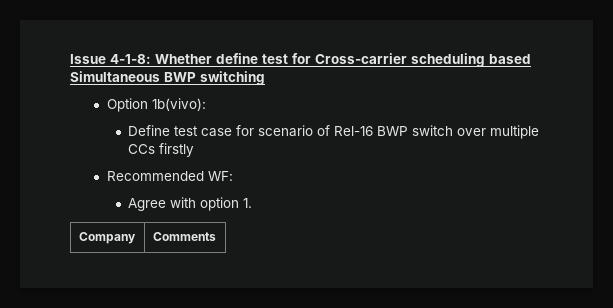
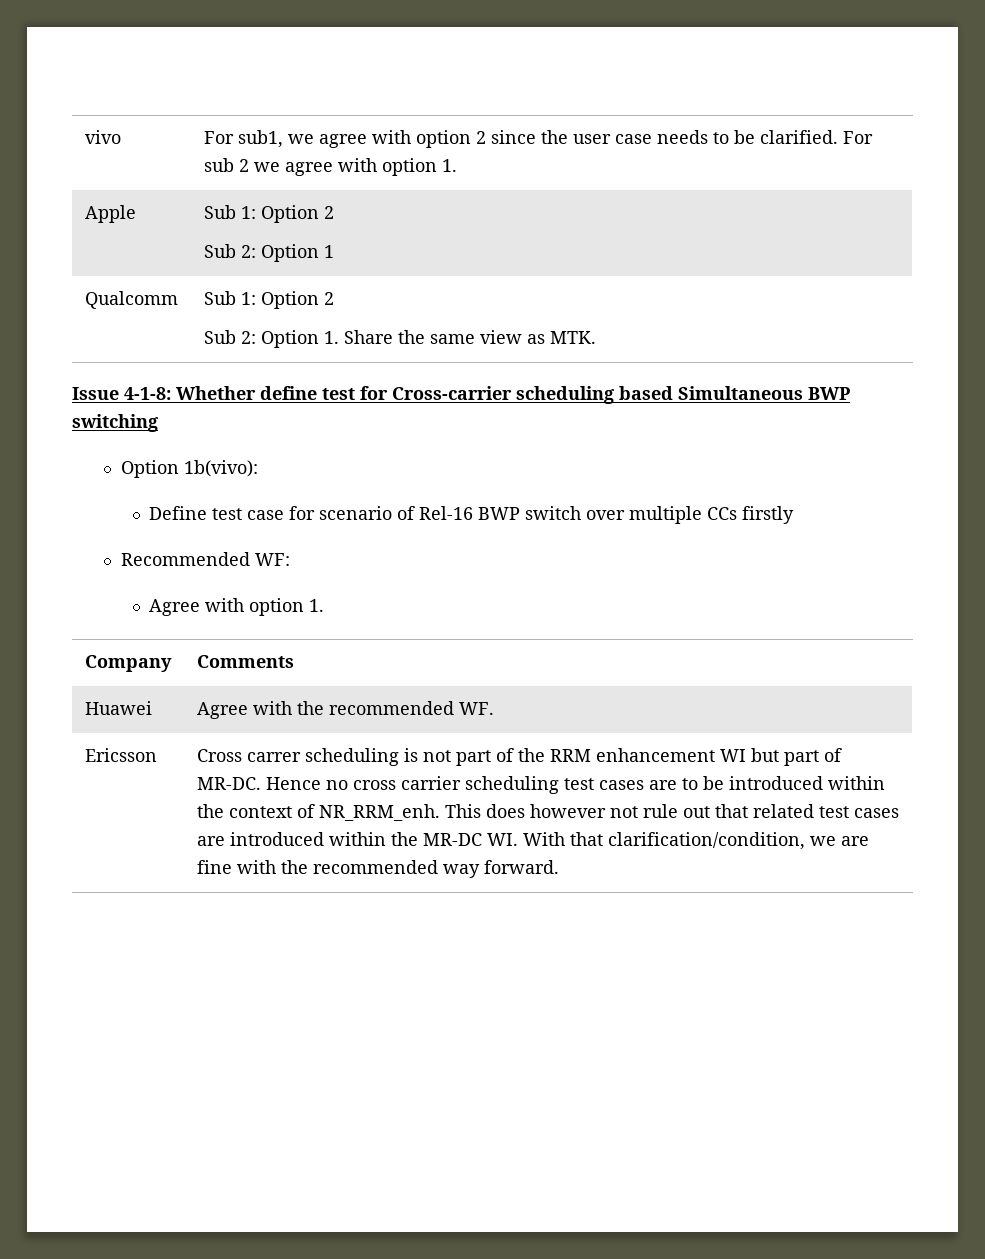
(70, 59) none -> [84,130,121,144] [203,130,873,148] [203,158,457,176] [84,205,136,223] [203,205,334,223] [203,244,334,262] [84,291,178,309] [203,291,334,309] [203,330,596,348] vivo | For sub1, we agree with option 2 since the user case needs to be clarified. For sub 2 we agree with option 1. // Apple | Sub 1: Option 2 // Sub 2: Option 1 // Qualcomm | Sub 1: Option 2 // Sub 2: Option 1. Share the same view as MTK. //
(216, 236) none -> [84,701,152,715] [196,701,494,719] [84,748,157,762] [196,748,842,766] [196,776,885,794] [196,804,899,821] [196,832,869,850] [196,860,559,878] // Huawei | Agree with the recommended WF. // Ericsson | Cross carrer scheduling is not part of the RRM enhancement WI but part of MR-DC. Hence no cross carrier scheduling test cases are to be introduced within the context of NR_RRM_enh. This does however not rule out that related test cases are introduced within the MR-DC WI. With that clarification/condition, we are fine with the recommended way forward.

